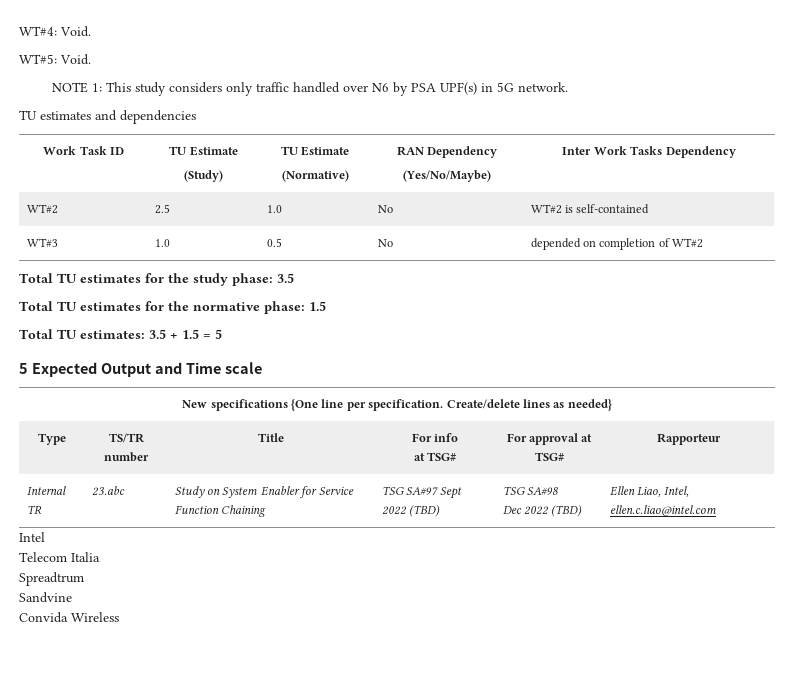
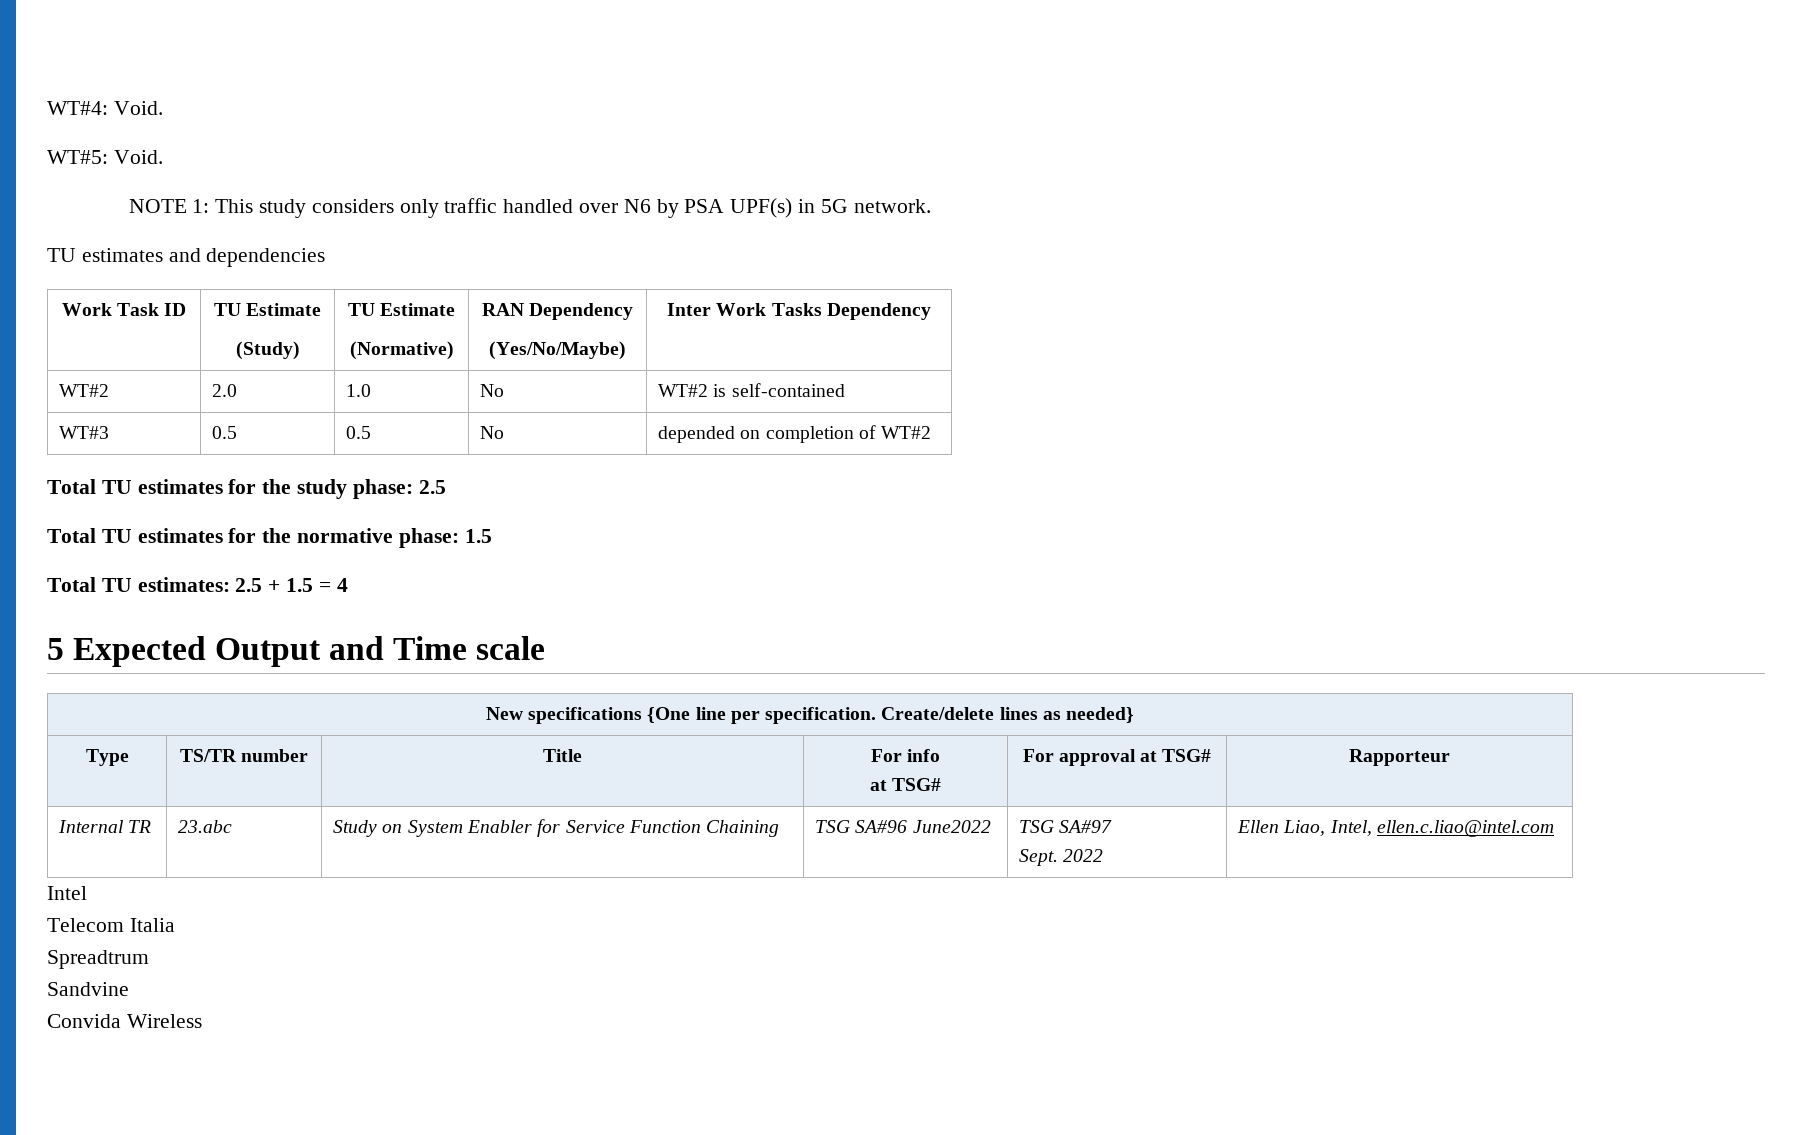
[154,204,170,214] 2.5 -> [212,384,238,397] 2.0
[154,239,170,247] 1.0 -> [212,426,238,439] 0.5
[277,273,294,283] 3.5 -> [418,480,446,494] 2.5
[149,329,166,339] 3.5 -> [235,578,263,592] 2.5
[215,329,222,339] 5 -> [336,578,348,592] 4
[406,487,463,499] [381,505,441,517] [502,486,560,495] [502,505,583,517] SA#97 Sept 2022 (TBD) | TSG SA#98 // Dec 2022 (TBD) -> [855,820,991,833] [1019,820,1113,833] [1019,849,1104,866] SA#96 June2022 | TSG SA#97 // Sept. 2022

